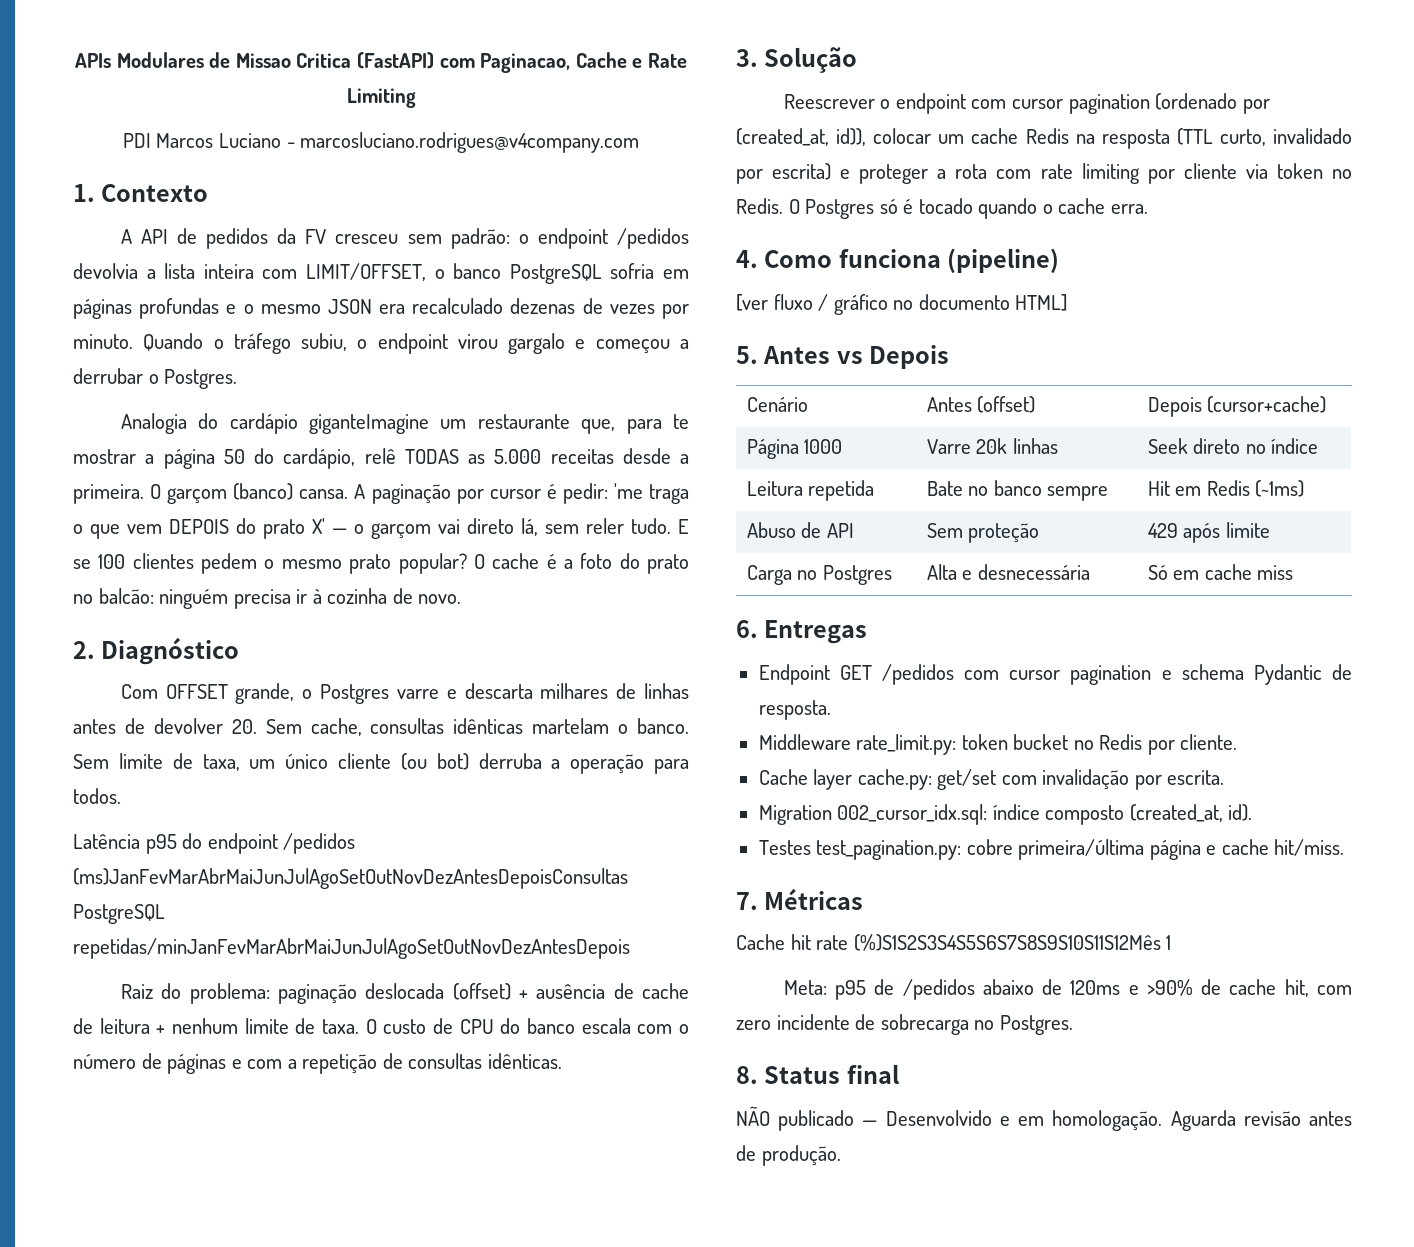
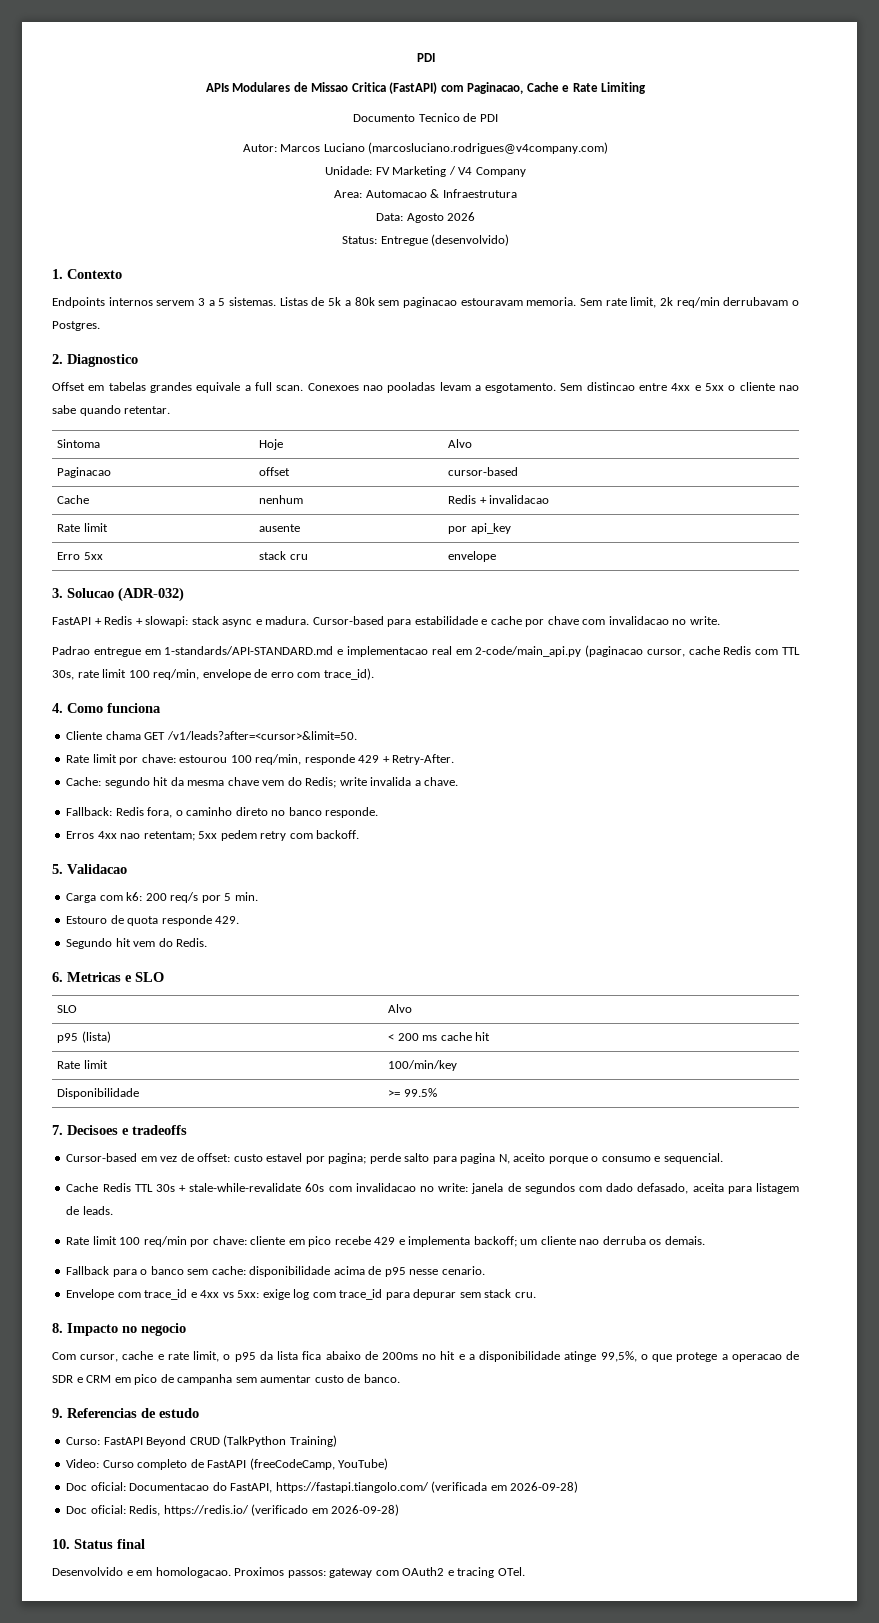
(75, 60) none -> [416,53,435,62] PDI //
[122,133,151,148] PDI -> [353,113,498,122] [242,144,277,152] Documento Tecnico de PDI // Autor:
[286,132,640,153] [73,184,209,202] [120,228,690,249] [73,263,689,284] [73,298,689,319] [73,333,689,354] [73,368,238,389] [120,413,689,434] [73,448,689,469] [73,483,689,504] [73,518,689,539] [73,553,690,574] [73,588,462,609] [73,637,240,665] [120,683,689,704] [73,718,689,736] [73,753,689,774] [73,788,121,804] [73,833,356,854] [73,868,628,889] [73,904,165,924] [73,938,630,959] [120,983,689,1004] [73,1018,689,1034] [73,1053,562,1074] [736,47,858,73] [783,93,1270,114] [736,128,1352,149] [736,163,1353,184] [736,198,1148,219] [736,248,1060,273] [736,294,1068,315] [736,345,950,369] [746,397,808,412] [926,396,1036,413] [1147,396,1327,417] [746,439,843,459] [926,438,1058,454] [1147,438,1319,454] [746,480,875,501] [926,480,1109,501] [1147,480,1305,497] [746,522,854,538] [926,523,1040,543] [1147,522,1270,543] [746,565,892,585] [926,564,1090,580] [1147,564,1294,580] [736,620,868,644] [758,664,1352,685] [758,700,831,720] [758,734,1238,755] [758,769,1225,790] [758,804,1253,825] [758,839,1345,860] [736,888,864,910] [736,934,1172,951] [783,979,1352,1000] [736,1014,1073,1035] [736,1064,899,1084] [736,1106,1352,1131] [736,1145,841,1166] - marcosluciano.rodrigues@v4company.com // 1. Contexto // A API de pedidos da FV cresceu sem padrão: o endpoint /pedidos devolvia a lista inteira com LIMIT/OFFSET, o banco PostgreSQL sofria em páginas profundas e o mesmo JSON era recalculado dezenas de vezes por minuto. Quando o tráfego subiu, o endpoint virou gargalo e começou a derrubar o Postgres. // Analogia do cardápio giganteImagine um restaurante que, para te mostrar a página 50 do cardápio, relê TODAS as 5.000 receitas desde a primeira. O garçom (banco) cansa. A paginação por cursor é pedir: 'me traga o que vem DEPOIS do prato X' — o garçom vai direto lá, sem reler tudo. E se 100 clientes pedem o mesmo prato popular? O cache é a foto do prato no balcão: ninguém precisa ir à cozinha de novo. // 2. Diagnóstico // Com OFFSET grande, o Postgres varre e descarta milhares de linhas antes de devolver 20. Sem cache, consultas idênticas martelam o banco. Sem limite de taxa, um único cliente (ou bot) derruba a operação para todos. // Latência p95 do endpoint /pedidos (ms)JanFevMarAbrMaiJunJulAgoSetOutNovDezAntesDepoisConsultas PostgreSQL repetidas/minJanFevMarAbrMaiJunJulAgoSetOutNovDezAntesDepois // Raiz do problema: paginação deslocada (offset) + ausência de cache de leitura + nenhum limite de taxa. O custo de CPU do banco escala com o número de páginas e com a repetição de consultas idênticas. // 3. Solução // Reescrever o endpoint com cursor pagination (ordenado por (created_at, id)), colocar um cache Redis na resposta (TTL curto, invalidado por escrita) e proteger a rota com rate limiting por cliente via token no Redis. O Postgres só é tocado quando o cache erra. // 4. Como funciona (pipeline) // [ver fluxo / gráfico no documento HTML] // 5. Antes vs Depois // Cenário | Antes (offset) | Depois (cursor+cache) // Página 1000 | Varre 20k linhas | Seek direto no índice // Leitura repetida | Bate no banco sempre | Hit em Redis (~1ms) // Abuso de API | Sem proteção | 429 após limite // Carga no Postgres | Alta e desnecessária | Só em cache miss // 6. Entregas // Endpoint GET /pedidos com cursor pagination e schema Pydantic de resposta. // Middleware rate_limit.py: token bucket no Redis por cliente. // Cache layer cache.py: get/set com invalidação por escrita. // Migration 002_cursor_idx.sql: índice composto (created_at, id). // Testes test_pagination.py: cobre primeira/última página e cache hit/miss. // 7. Métricas // Cache hit rate (%)S1S2S3S4S5S6S7S8S9S10S11S12Mês 1 // Meta: p95 de /pedidos abaixo de 120ms e >90% de cache hit, com zero incidente de sobrecarga no Postgres. // 8. Status final // NÃO publicado — Desenvolvido e em homologação. Aguarda revisão antes de produção. -> [368,142,609,154] [325,166,526,177] [334,189,517,198] [375,212,476,223] [341,234,510,246] [52,269,122,279] [52,297,799,308] [52,321,100,331] [52,354,138,367] [52,382,800,393] [52,405,171,416] [57,439,101,448] [259,439,284,450] [448,439,473,448] [57,467,112,478] [259,467,291,476] [448,467,519,476] [57,495,90,504] [259,495,304,504] [448,495,550,504] [57,523,108,532] [259,524,301,532] [448,523,511,534] [57,552,103,560] [259,551,308,560] [448,551,497,562] [52,587,184,602] [52,616,720,627] [52,645,801,657] [52,668,374,680] [52,703,161,713] [66,731,357,740] [66,754,455,765] [66,777,459,788] [66,807,379,818] [66,830,360,841] [52,864,127,874] [66,892,258,903] [66,915,240,926] [66,938,208,949] [52,972,164,982] [57,1005,78,1013] [388,1004,413,1013] [57,1031,111,1043] [388,1032,491,1041] [57,1060,108,1069] [388,1060,458,1071] [57,1088,140,1099] [388,1088,437,1097] [52,1125,187,1135] [66,1153,723,1164] [66,1183,800,1194] [66,1206,113,1215] [66,1236,705,1247] [66,1266,485,1277] [66,1289,536,1300] [52,1323,186,1336] [52,1351,800,1362] [52,1374,400,1385] [52,1408,199,1418] [66,1435,337,1447] [66,1458,389,1470] [66,1481,579,1493] [66,1504,400,1516] [52,1539,145,1549] [52,1567,525,1578] (marcosluciano.rodrigues@v4company.com) // Unidade: FV Marketing / V4 Company // Area: Automacao & Infraestrutura // Data: Agosto 2026 // Status: Entregue (desenvolvido) // 1. Contexto // Endpoints internos servem 3 a 5 sistemas. Listas de 5k a 80k sem paginacao estouravam memoria. Sem rate limit, 2k req/min derrubavam o Postgres. // 2. Diagnostico // Offset em tabelas grandes equivale a full scan. Conexoes nao pooladas levam a esgotamento. Sem distincao entre 4xx e 5xx o cliente nao sabe quando retentar. // Sintoma | Hoje | Alvo // Paginacao | offset | cursor-based // Cache | nenhum | Redis + invalidacao // Rate limit | ausente | por api_key // Erro 5xx | stack cru | envelope // 3. Solucao (ADR-032) // FastAPI + Redis + slowapi: stack async e madura. Cursor-based para estabilidade e cache por chave com invalidacao no write. // Padrao entregue em 1-standards/API-STANDARD.md e implementacao real em 2-code/main_api.py (paginacao cursor, cache Redis com TTL 30s, rate limit 100 req/min, envelope de erro com trace_id). // 4. Como funciona // Cliente chama GET /v1/leads?after=<cursor>&limit=50. // Rate limit por chave: estourou 100 req/min, responde 429 + Retry-After. // Cache: segundo hit da mesma chave vem do Redis; write invalida a chave. // Fallback: Redis fora, o caminho direto no banco responde. // Erros 4xx nao retentam; 5xx pedem retry com backoff. // 5. Validacao // Carga com k6: 200 req/s por 5 min. // Estouro de quota responde 429. // Segundo hit vem do Redis. // 6. Metricas e SLO // SLO | Alvo // p95 (lista) | < 200 ms cache hit // Rate limit | 100/min/key // Disponibilidade | >= 99.5% // 7. Decisoes e tradeoffs // Cursor-based em vez de offset: custo estavel por pagina; perde salto para pagina N, aceito porque o consumo e sequencial. // Cache Redis TTL 30s + stale-while-revalidate 60s com invalidacao no write: janela de segundos com dado defasado, aceita para listagem de leads. // Rate limit 100 req/min por chave: cliente em pico recebe 429 e implementa backoff; um cliente nao derruba os demais. // Fallback para o banco sem cache: disponibilidade acima de p95 nesse cenario. // Envelope com trace_id e 4xx vs 5xx: exige log com trace_id para depurar sem stack cru. // 8. Impacto no negocio // Com cursor, cache e rate limit, o p95 da lista fica abaixo de 200ms no hit e a disponibilidade atinge 99,5%, o que protege a operacao de SDR e CRM em pico de campanha sem aumentar custo de banco. // 9. Referencias de estudo // Curso: FastAPI Beyond CRUD (TalkPython Training) // Video: Curso completo de FastAPI (freeCodeCamp, YouTube) // Doc oficial: Documentacao do FastAPI, https://fastapi.tiangolo.com/ (verificada em 2026-09-28) // Doc oficial: Redis, https://redis.io/ (verificado em 2026-09-28) // 10. Status final // Desenvolvido e em homologacao. Proximos passos: gateway com OAuth2 e tracing OTel.

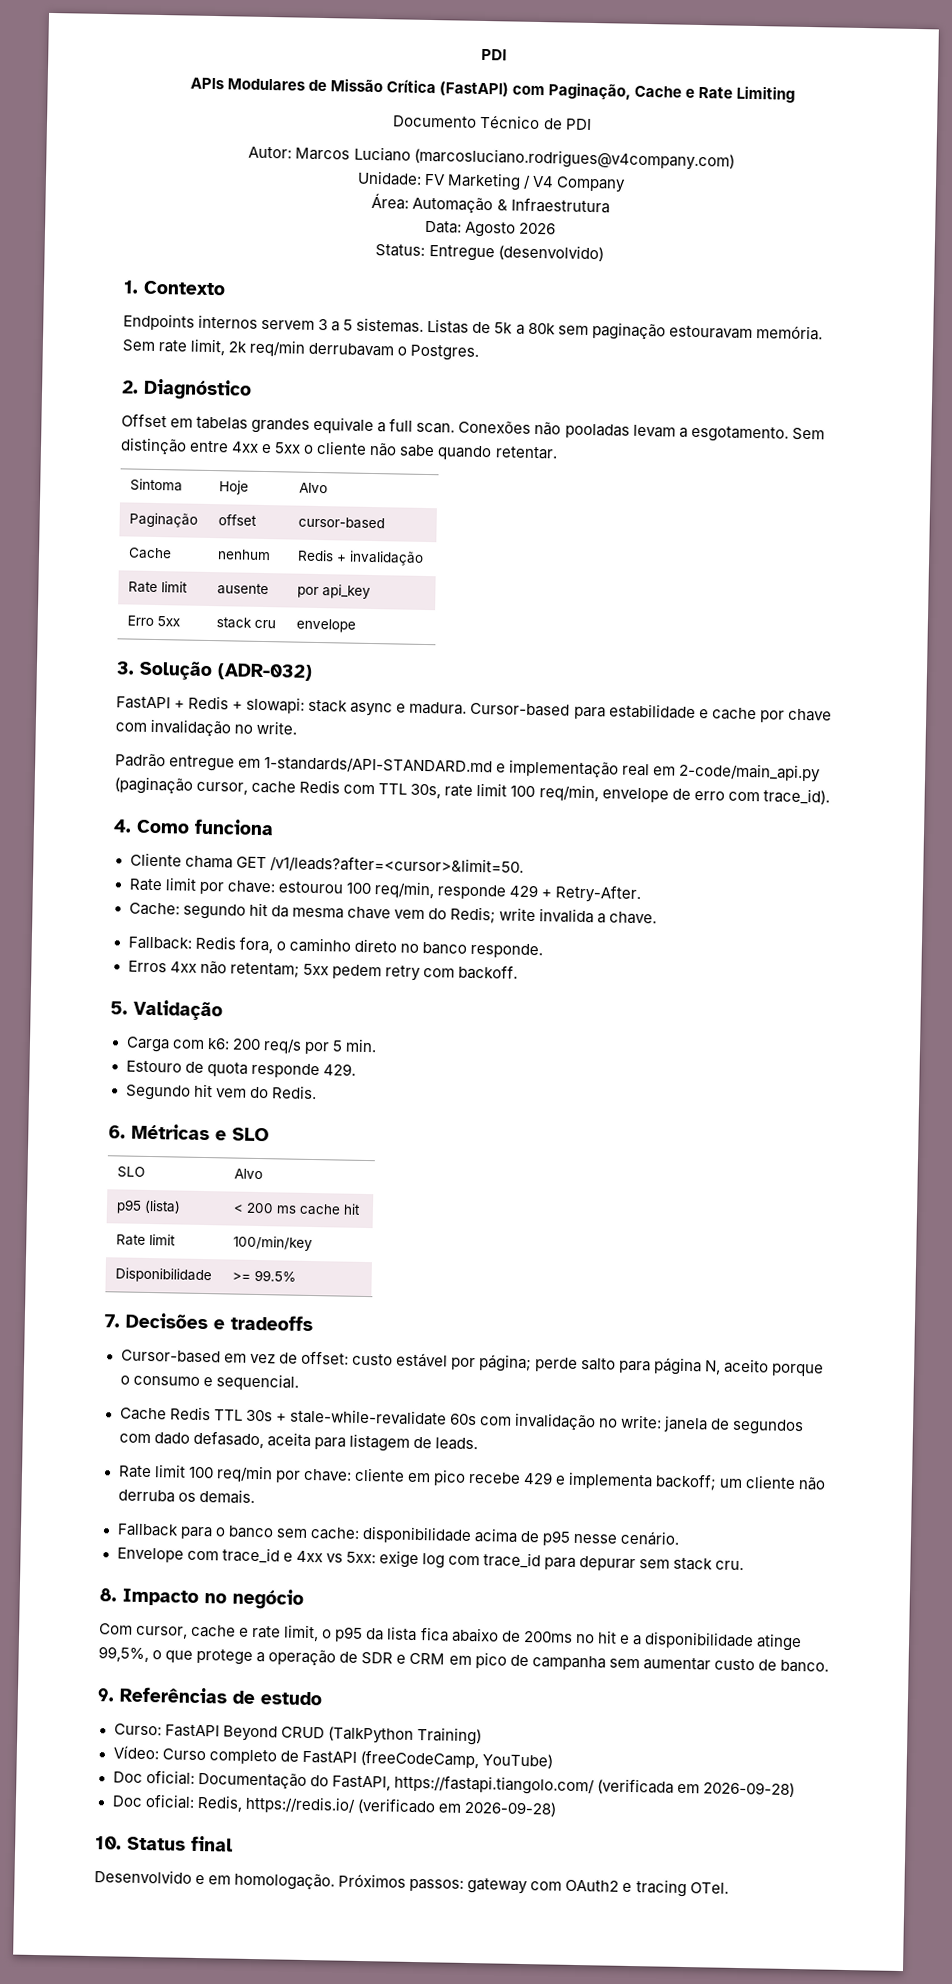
[311,82,386,92] Missao Critica -> [329,78,436,94] Missão Crítica
[467,82,524,94] Paginacao, -> [548,82,632,100] Paginação,
[418,113,460,122] Tecnico -> [479,114,541,130] Técnico
[334,190,427,198] Area: Automacao -> [371,192,494,214] Área: Automação
[402,297,577,308] paginacao estouravam memoria. -> [591,322,823,341] paginação estouravam memória.
[67,354,138,367] Diagnostico -> [143,378,252,401] Diagnóstico
[307,383,383,391] Conexoes nao -> [458,420,562,436] Conexões não
[586,382,635,391] distincao -> [120,437,187,455] distinção
[779,385,800,391] nao -> [369,442,398,457] não
[57,467,112,478] Paginacao -> [129,512,199,528] Paginação
[489,495,550,504] invalidacao -> [349,550,425,566] invalidação
[67,588,114,598] Solucao -> [139,660,213,681] Solução
[608,616,669,625] invalidacao -> [150,718,232,737] invalidação
[52,646,90,655] Padrao -> [115,753,166,768] Padrão
[346,646,428,657] implementacao -> [509,759,620,778] implementação
[585,645,644,657] (paginacao -> [114,776,193,795] (paginação
[120,833,141,839] nao -> [199,960,227,975] não
[67,864,127,874] Validacao -> [133,999,223,1021] Validação
[67,972,121,982] Metricas -> [131,1123,210,1141] Métricas
[67,1125,118,1135] Decisoes -> [125,1312,208,1330] Decisões
[266,1153,367,1164] estavel por pagina; -> [395,1352,532,1373] estável por página;
[460,1153,496,1164] pagina -> [653,1357,703,1376] página
[355,1183,416,1192] invalidacao -> [513,1412,596,1431] invalidação
[579,1239,600,1245] nao -> [798,1477,827,1491] não
[441,1266,485,1275] cenario. -> [620,1530,681,1546] cenário.
[141,1323,186,1336] negocio -> [232,1588,304,1610] negócio
[731,1354,782,1362] operacao -> [268,1649,337,1666] operação
[67,1408,137,1418] Referencias -> [119,1686,228,1704] Referências
[66,1459,100,1468] Video: -> [112,1745,159,1760] Vídeo:
[129,1483,210,1491] Documentacao -> [197,1771,307,1789] Documentação
[155,1567,285,1578] homologacao. Proximos -> [234,1872,407,1891] homologação. Próximos

